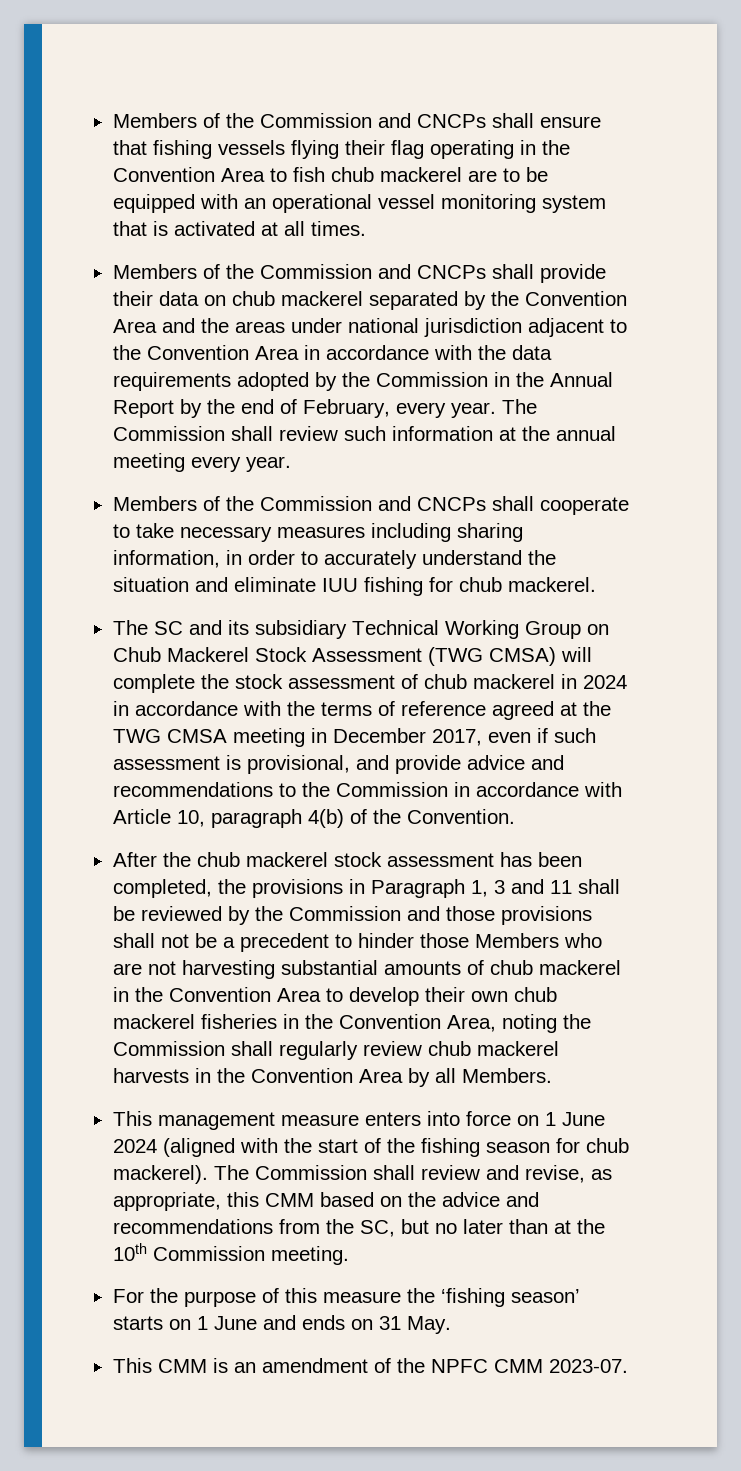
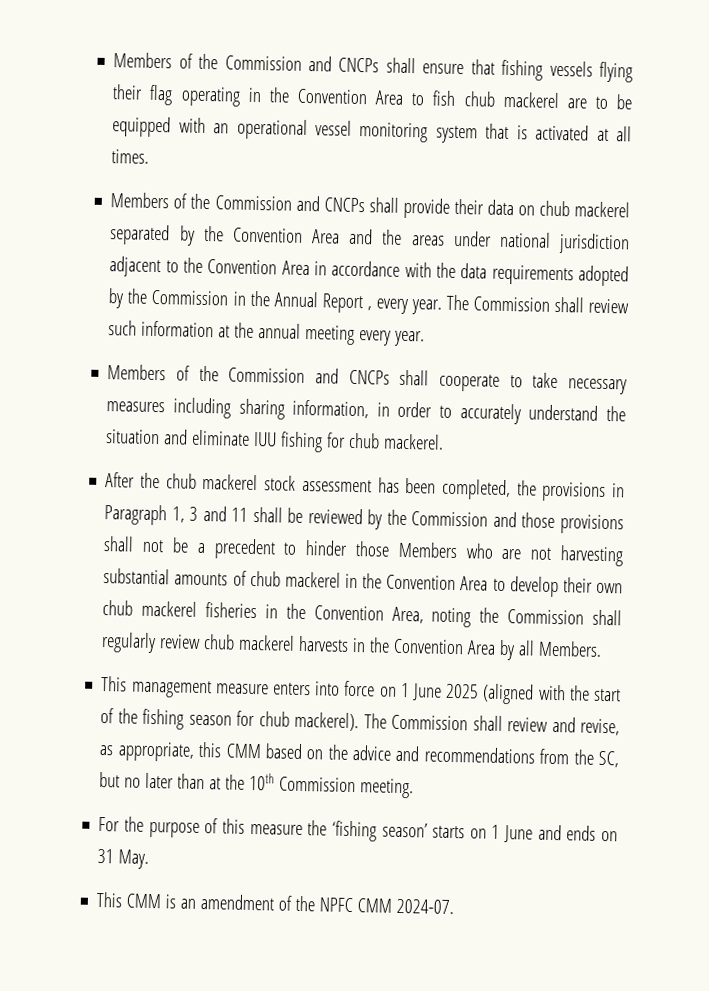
[179,399,390,418] by the end of February, -> [366,306,372,311] ,
[112,620,609,639] [112,647,592,666] [112,674,627,693] [112,701,611,720] [112,728,596,747] [112,755,564,774] [112,782,622,797] [112,809,515,828] // The SC and its subsidiary Technical Working Group on Chub Mackerel Stock Assessment (TWG CMSA) will complete the stock assessment of chub mackerel in 2024 in accordance with the terms of reference agreed at the TWG CMSA meeting in December 2017, even if such assessment is provisional, and provide advice and recommendations to the Commission in accordance with Article 10, paragraph 4(b) of the Convention. -> (445, 441) none
[112,1139,157,1153] 2024 -> [445,683,480,699] 2025
[548,1359,628,1373] 2023-07. -> [396,898,455,915] 2024-07.

